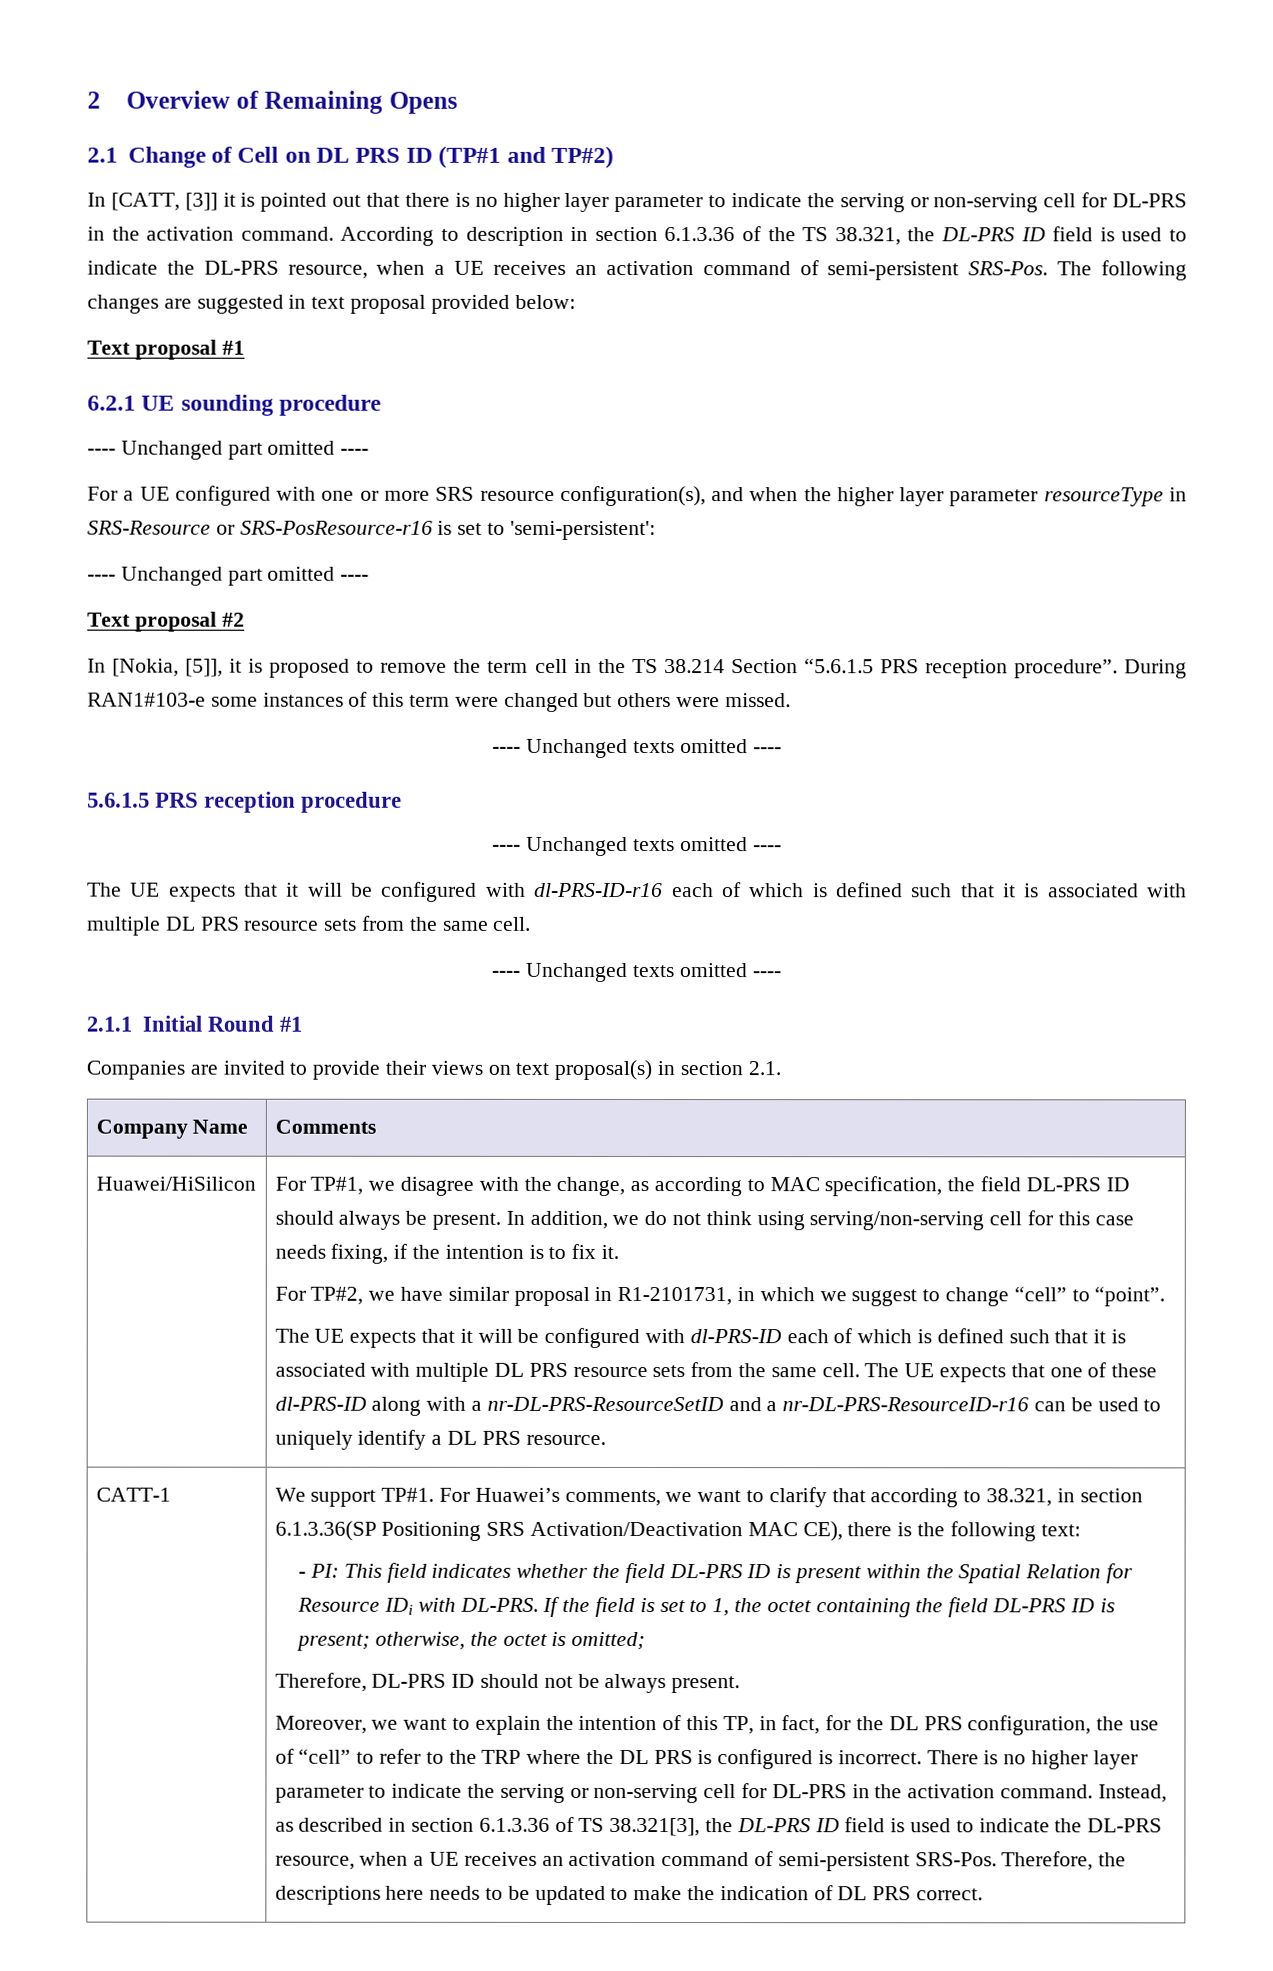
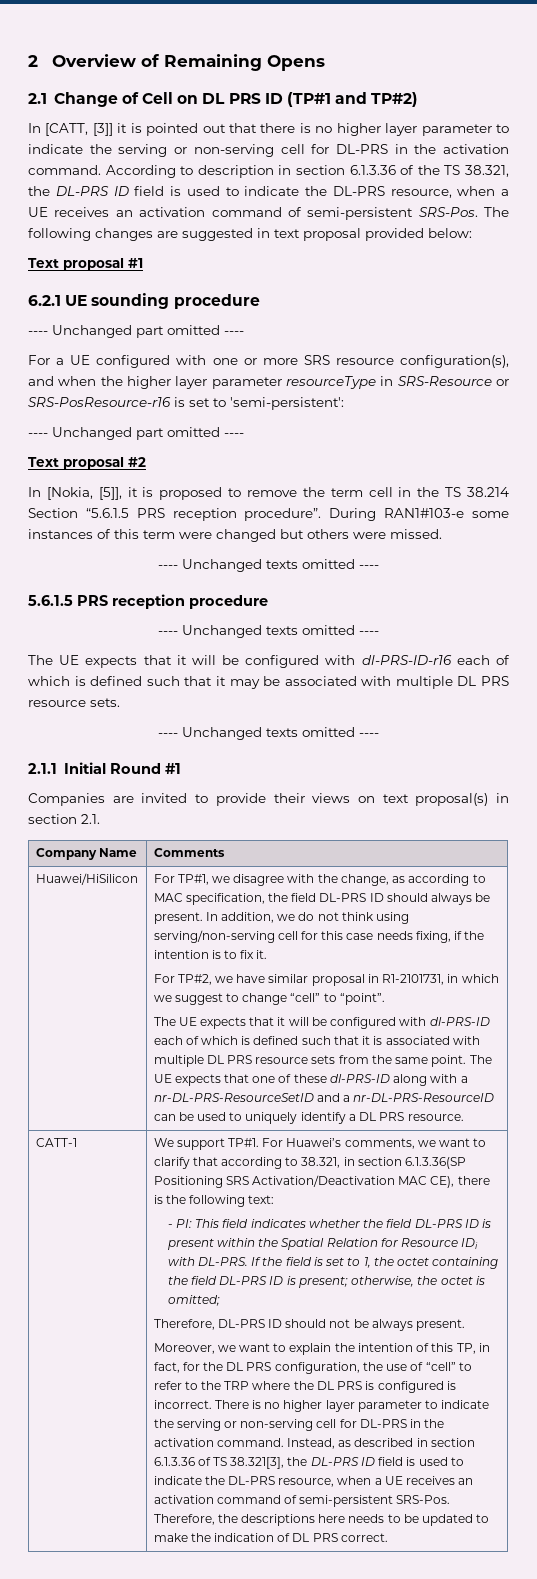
[1024,883,1187,898] [87,915,532,936] is associated with multiple DL PRS resource sets from the same cell. -> [229,676,509,689] [28,698,120,707] may be associated with multiple DL PRS resource sets.
[821,1363,860,1378] cell. -> [431,1055,467,1067] point.
[782,1397,1030,1412] nr-DL-PRS-ResourceID-r16 -> [353,1093,495,1102] nr-DL-PRS-ResourceID

